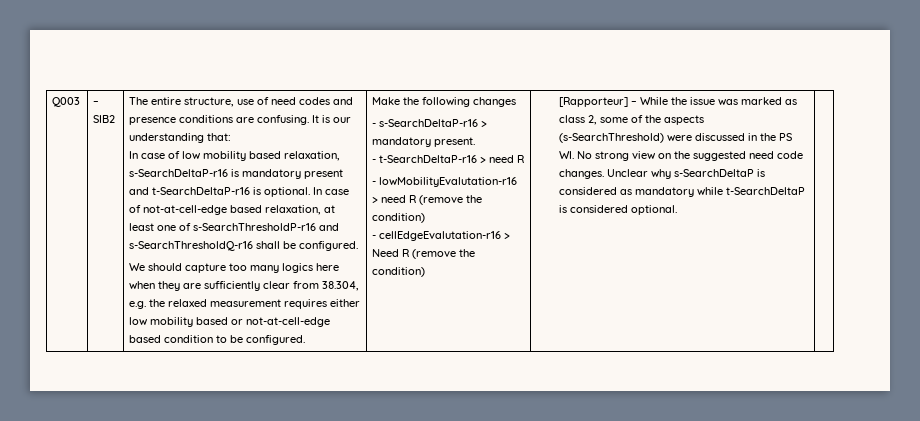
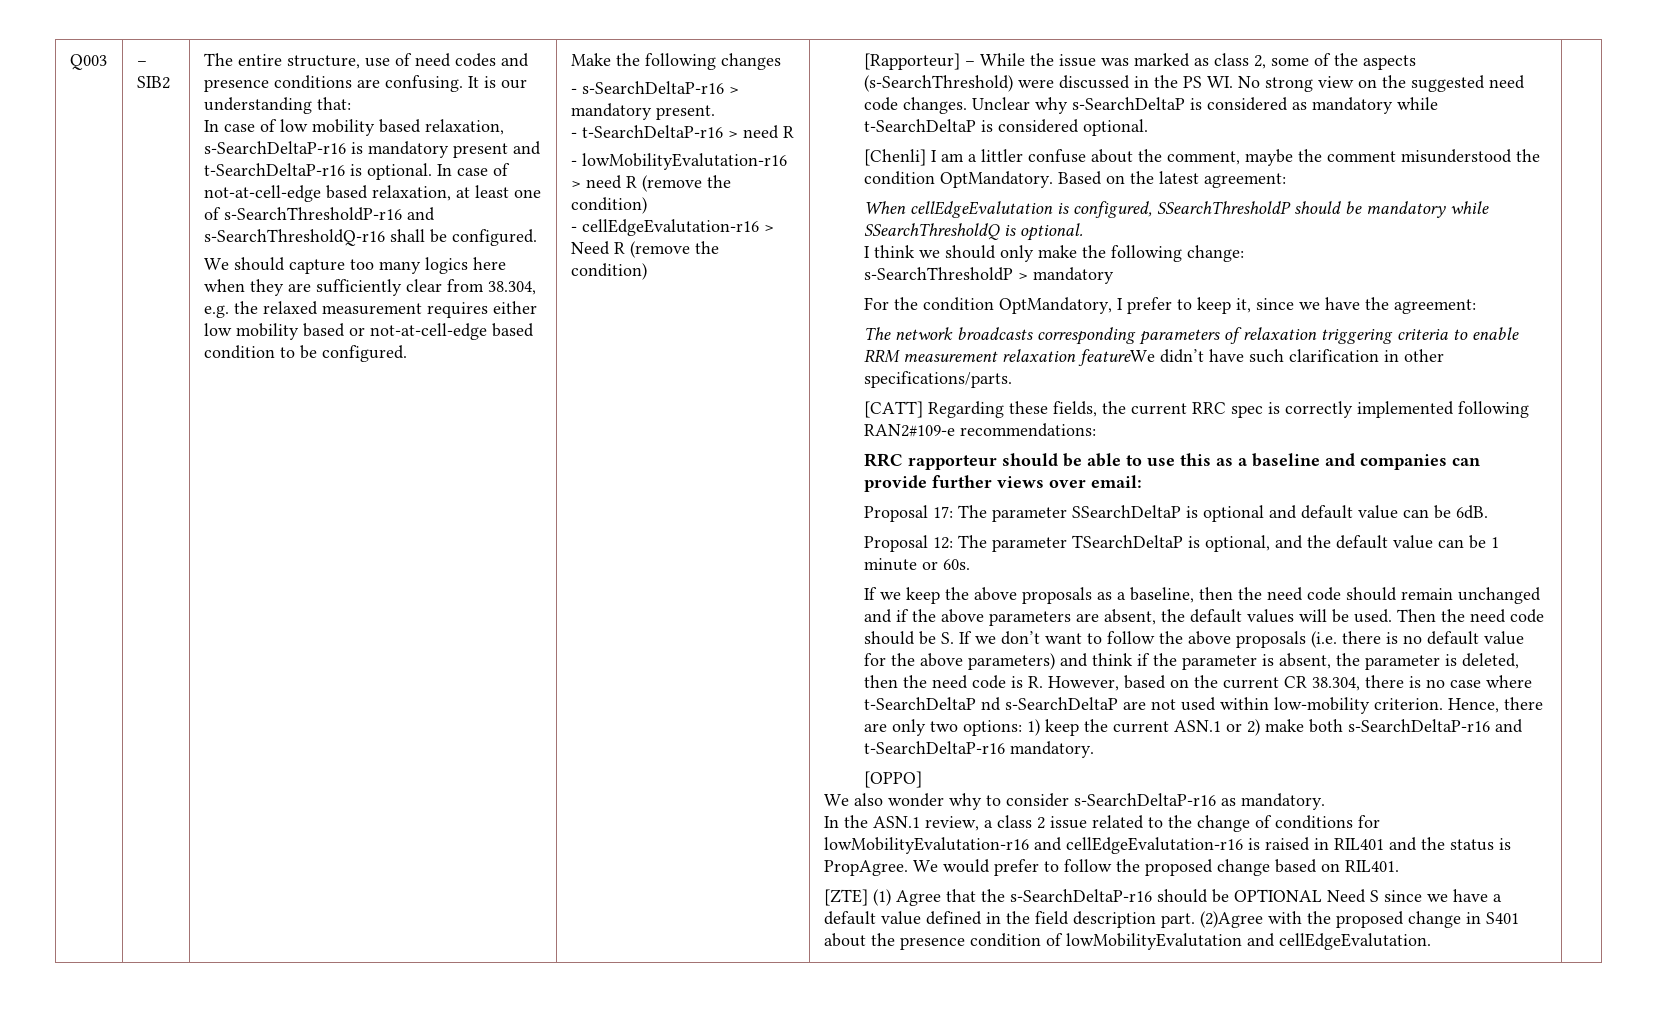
(677, 210) none -> [863,149,1540,166] [863,171,1286,188] [863,201,1489,218] [863,223,1083,241] [863,245,1244,262] [863,267,1114,284] [863,297,1476,314] [863,327,1519,345] [863,349,1444,366] [863,371,1012,388] [863,401,1529,418] [863,423,1096,437] [863,453,1480,470] [863,475,1142,492] [863,505,1488,522] [863,535,1499,552] [863,558,970,571] [863,587,1541,604] [863,609,1544,626] [863,631,1524,648] [863,653,1519,670] [863,675,1532,691] [863,697,1543,714] [863,719,1523,736] [863,741,1094,758] [863,771,922,788] [823,793,1325,810] [823,815,1380,832] [823,837,1511,854] [823,859,1399,876] [823,889,1502,906] [823,911,1519,928] [823,933,1431,950] // [Chenli] I am a littler confuse about the comment, maybe the comment misunderstood the condition OptMandatory. Based on the latest agreement: // When cellEdgeEvalutation is configured, SSearchThresholdP should be mandatory while SSearchThresholdQ is optional. // I think we should only make the following change: // s-SearchThresholdP > mandatory // For the condition OptMandatory, I prefer to keep it, since we have the agreement: // The network broadcasts corresponding parameters of relaxation triggering criteria to enable RRM measurement relaxation featureWe didn’t have such clarification in other specifications/parts. // [CATT] Regarding these fields, the current RRC spec is correctly implemented following RAN2#109-e recommendations: // RRC rapporteur should be able to use this as a baseline and companies can provide further views over email: // Proposal 17: The parameter SSearchDeltaP is optional and default value can be 6dB. // Proposal 12: The parameter TSearchDeltaP is optional, and the default value can be 1 minute or 60s. // If we keep the above proposals as a baseline, then the need code should remain unchanged and if the above parameters are absent, the default values will be used. Then the need code should be S. If we don’t want to follow the above proposals (i.e. there is no default value for the above parameters) and think if the parameter is absent, the parameter is deleted, then the need code is R. However, based on the current CR 38.304, there is no case where t-SearchDeltaP nd s-SearchDeltaP are not used within low-mobility criterion. Hence, there are only two options: 1) keep the current ASN.1 or 2) make both s-SearchDeltaP-r16 and t-SearchDeltaP-r16 mandatory. // [OPPO] // We also wonder why to consider s-SearchDeltaP-r16 as mandatory. // In the ASN.1 review, a class 2 issue related to the change of conditions for lowMobilityEvalutation-r16 and cellEdgeEvalutation-r16 is raised in RIL401 and the status is PropAgree. We would prefer to follow the proposed change based on RIL401. // [ZTE] (1) Agree that the s-SearchDeltaP-r16 should be OPTIONAL Need S since we have a default value defined in the field description part. (2)Agree with the proposed change in S401 about the presence condition of lowMobilityEvalutation and cellEdgeEvalutation.

